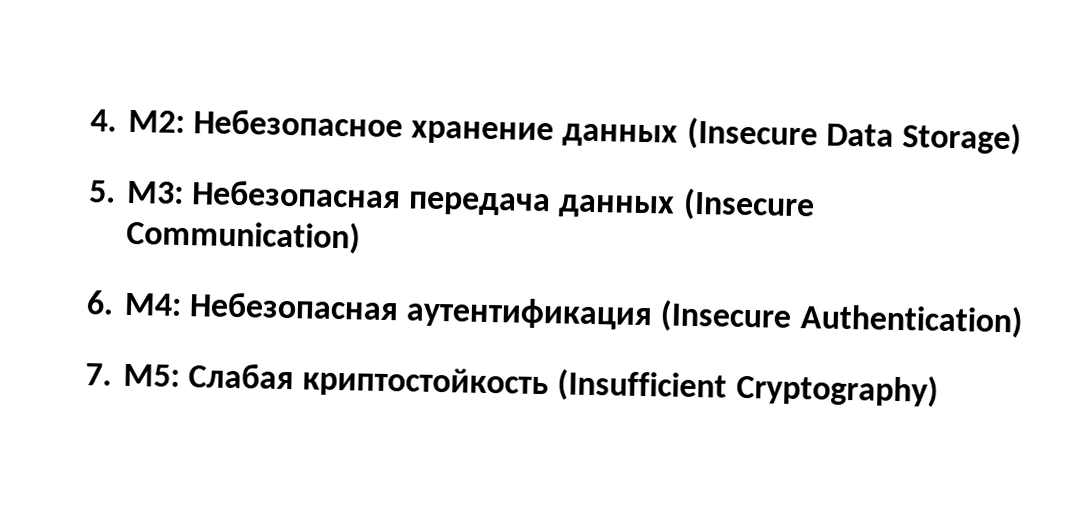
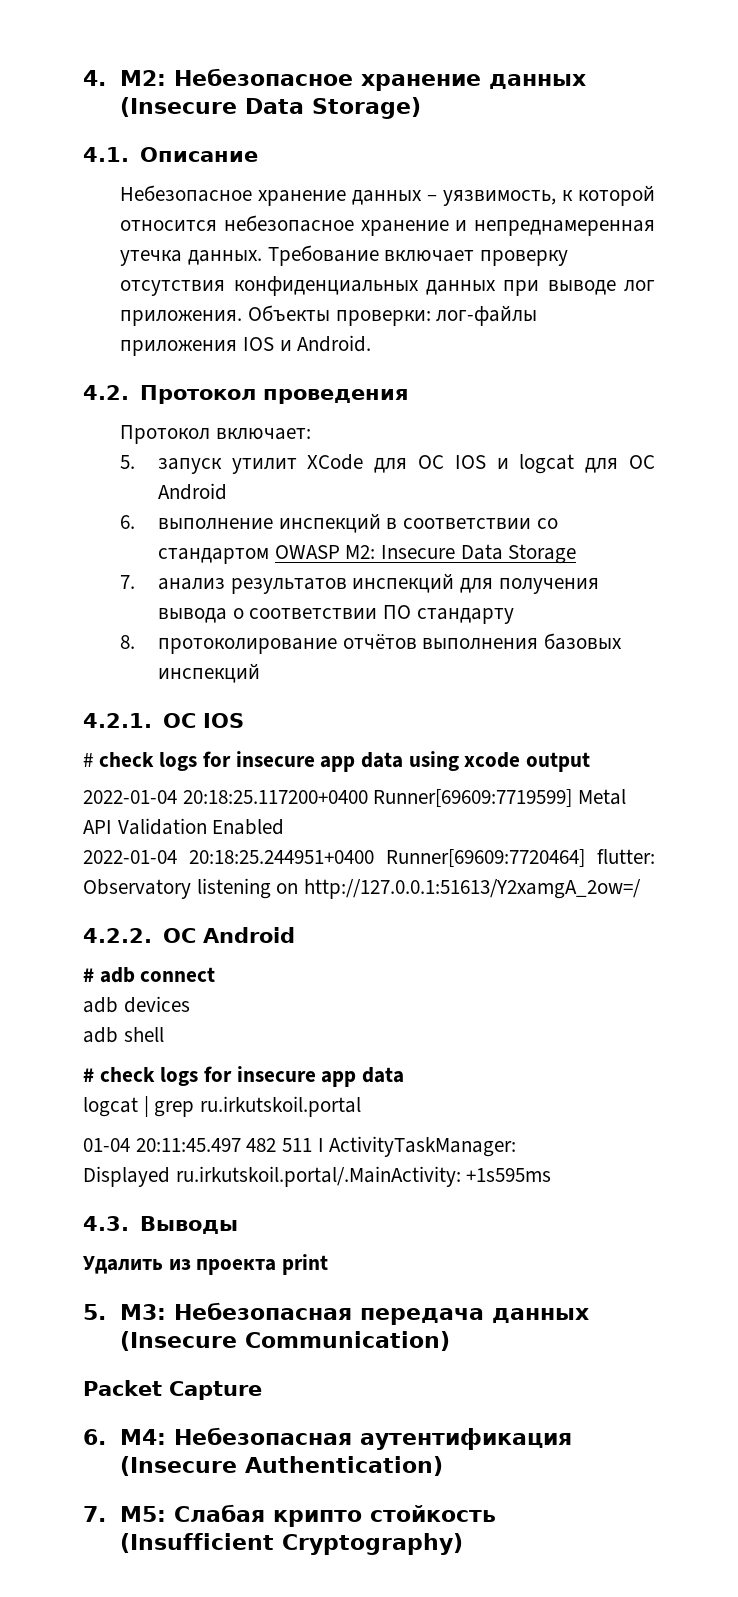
(1022, 138) none -> [83,147,258,162] [120,185,655,206] [120,215,655,236] [120,245,569,266] [120,276,655,296] [120,305,538,326] [120,335,372,356] [83,385,408,404] [120,425,312,444] [120,454,655,474] [157,483,227,500] [120,513,558,533] [157,544,577,564] [120,573,599,594] [157,605,514,624] [120,633,622,654] [157,663,260,683] [83,713,244,728] [83,751,591,772] [83,789,627,807] [83,818,285,835] [83,849,655,867] [83,878,642,899] [83,927,295,943] [83,967,216,983] [83,996,190,1013] [83,1027,164,1043] [83,1066,405,1087] [83,1096,362,1117] [83,1136,517,1157] [83,1166,552,1187] [83,1216,238,1234] [83,1254,329,1275] // 4.1. Описание // Небезопасное хранение данных – уязвимость, к которой относится небезопасное хранение и непреднамеренная утечка данных. Требование включает проверку отсутствия конфиденциальных данных при выводе лог приложения. Объекты проверки: лог-файлы приложения IOS и Android. // 4.2. Протокол проведения // Протокол включает: // 5. запуск утилит XCode для ОС IOS и logcat для ОС Android // 6. выполнение инспекций в соответствии со стандартом OWASP M2: Insecure Data Storage // 7. анализ результатов инспекций для получения вывода о соответствии ПО стандарту // 8. протоколирование отчётов выполнения базовых инспекций // 4.2.1. ОС IOS // # check logs for insecure app data using xcode output // 2022-01-04 20:18:25.117200+0400 Runner[69609:7719599] Metal API Validation Enabled // 2022-01-04 20:18:25.244951+0400 Runner[69609:7720464] flutter: Observatory listening on http://127.0.0.1:51613/Y2xamgA_2ow=/ // 4.2.2. ОС Android // # adb connect // adb devices // adb shell // # check logs for insecure app data // logcat | grep ru.irkutskoil.portal // 01-04 20:11:45.497 482 511 I ActivityTaskManager: // Displayed ru.irkutskoil.portal/.MainActivity: +1s595ms // 4.3. Выводы // Удалить из проекта print
(362, 236) none -> [83,1380,262,1400] // Packet Capture
[302,365,550,400] криптостойкость -> [273,1505,497,1527] крипто стойкость

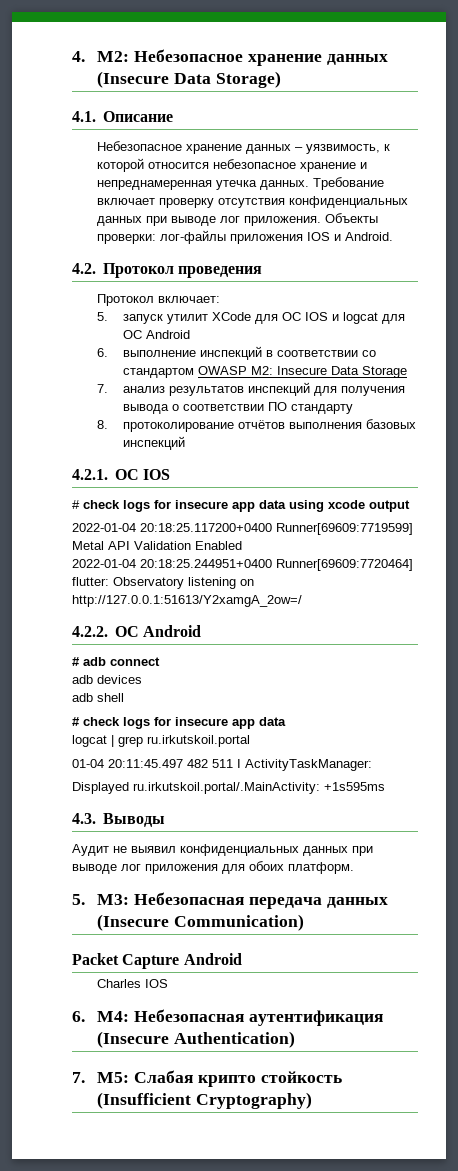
[83,1254,329,1275] Удалить из проекта print -> [72,844,373,856] [72,861,354,874] Аудит не выявил конфиденциальных данных при выводе лог приложения для обоих платформ.
(262, 1390) none -> [183,953,242,965] [97,979,169,988] Android // Charles IOS

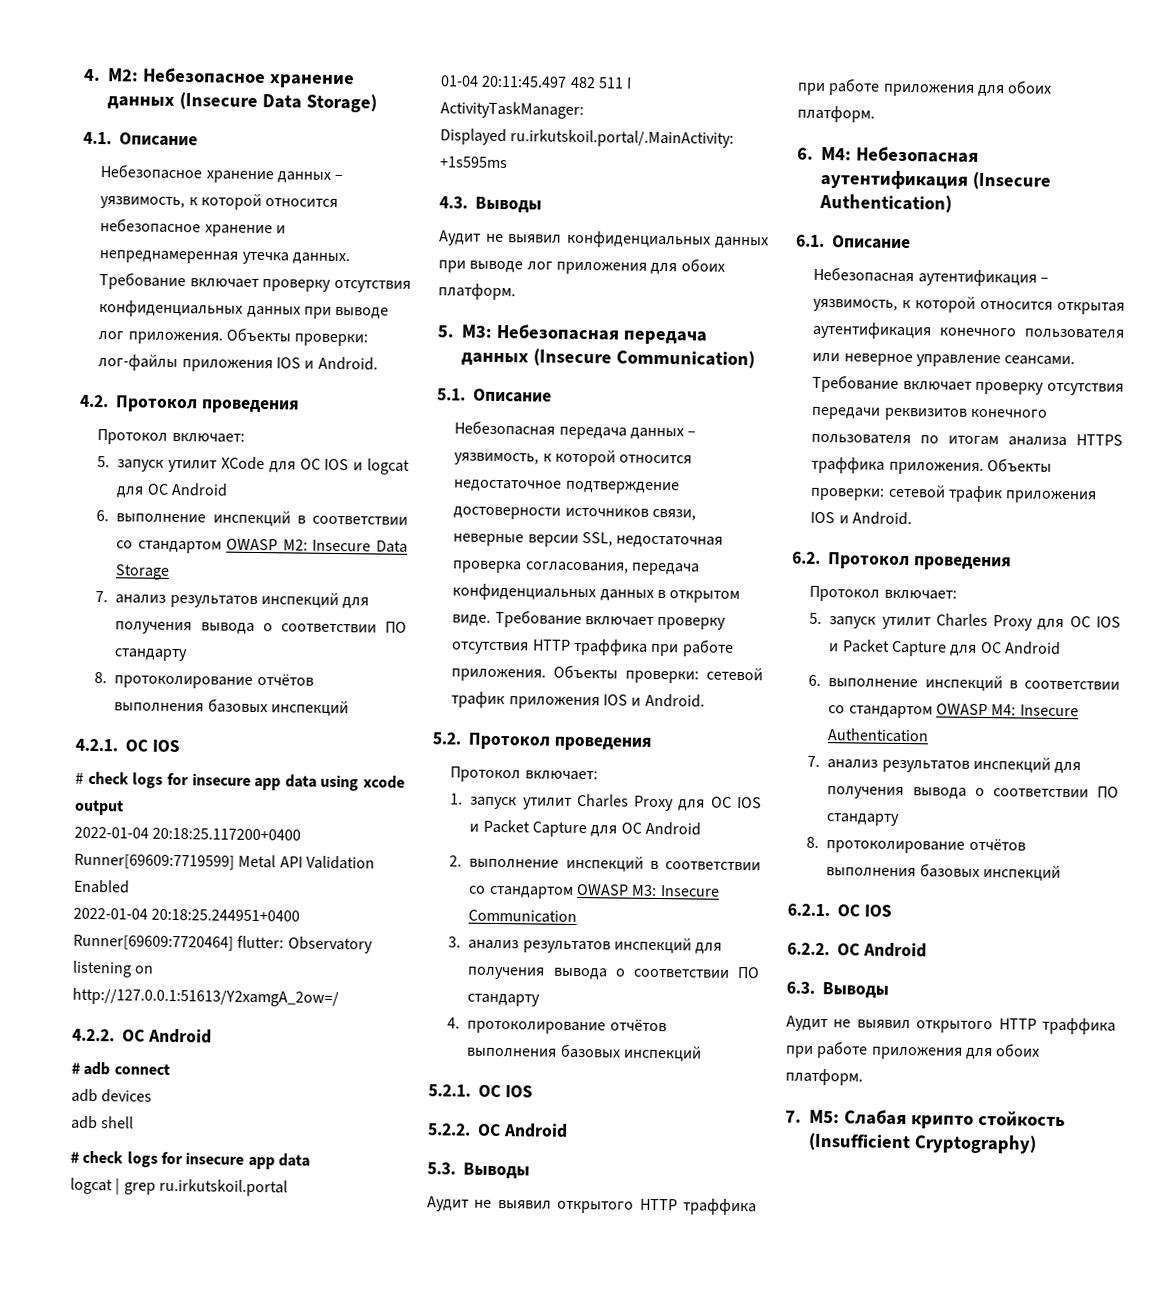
[72,953,242,969] [97,979,169,988] Packet Capture Android // Charles IOS -> [437,388,552,403] [454,420,697,440] [454,449,693,467] [453,479,680,495] [453,506,696,521] [453,532,724,548] [452,560,700,576] [452,583,741,604] [452,609,727,630] [451,638,734,657] [451,664,763,684] [451,691,705,710] [432,732,652,751] [450,766,598,783] [450,793,762,812] [469,819,701,838] [449,855,761,872] [468,883,720,899] [468,909,578,924] [448,936,723,954] [467,966,760,980] [467,993,541,1007] [447,1017,667,1035] [466,1043,702,1062] [428,1084,533,1098] [427,1123,568,1138] [427,1162,530,1180] [427,1196,757,1216] [797,78,1053,97] [797,105,875,123] 5.1. Описание // Небезопасная передача данных – уязвимость, к которой относится недостаточное подтверждение достоверности источников связи, неверные версии SSL, недостаточная проверка согласования, передача конфиденциальных данных в открытом виде. Требование включает проверку отсутствия HTTP траффика при работе приложения. Объекты проверки: сетевой трафик приложения IOS и Android. // 5.2. Протокол проведения // Протокол включает: // 1. запуск утилит Charles Proxy для ОС IOS и Packet Capture для ОС Android // 2. выполнение инспекций в соответствии со стандартом OWASP M3: Insecure Communication // 3. анализ результатов инспекций для получения вывода о соответствии ПО стандарту // 4. протоколирование отчётов выполнения базовых инспекций // 5.2.1. ОС IOS // 5.2.2. ОС Android // 5.3. Выводы // Аудит не выявил открытого HTTP траффика при работе приложения для обоих платформ.
(296, 1039) none -> [796,234,911,250] [813,266,1049,287] [813,296,1125,315] [812,321,1125,340] [812,352,1076,368] [812,374,1124,396] [811,406,1048,421] [811,433,1123,447] [811,456,1052,476] [810,484,1098,504] [810,511,912,526] [792,551,1012,571] [809,585,957,602] [809,612,1121,631] [829,639,1061,657] [808,674,1120,692] [828,703,1079,719] [827,728,930,743] [807,755,1082,774] [827,786,1119,800] [826,813,901,826] [806,836,1026,854] [826,863,1061,881] [787,903,892,917] [787,942,927,958] [786,981,889,999] [786,1015,1116,1035] [785,1040,1041,1060] [785,1068,863,1086] // 6.1. Описание // Небезопасная аутентификация – уязвимость, к которой относится открытая аутентификация конечного пользователя или неверное управление сеансами. Требование включает проверку отсутствия передачи реквизитов конечного пользователя по итогам анализа HTTPS траффика приложения. Объекты проверки: сетевой трафик приложения IOS и Android. // 6.2. Протокол проведения // Протокол включает: // 5. запуск утилит Charles Proxy для ОС IOS и Packet Capture для ОС Android // 6. выполнение инспекций в соответствии со стандартом OWASP M4: Insecure Authentication // 7. анализ результатов инспекций для получения вывода о соответствии ПО стандарту // 8. протоколирование отчётов выполнения базовых инспекций // 6.2.1. ОС IOS // 6.2.2. ОС Android // 6.3. Выводы // Аудит не выявил открытого HTTP траффика при работе приложения для обоих платформ.

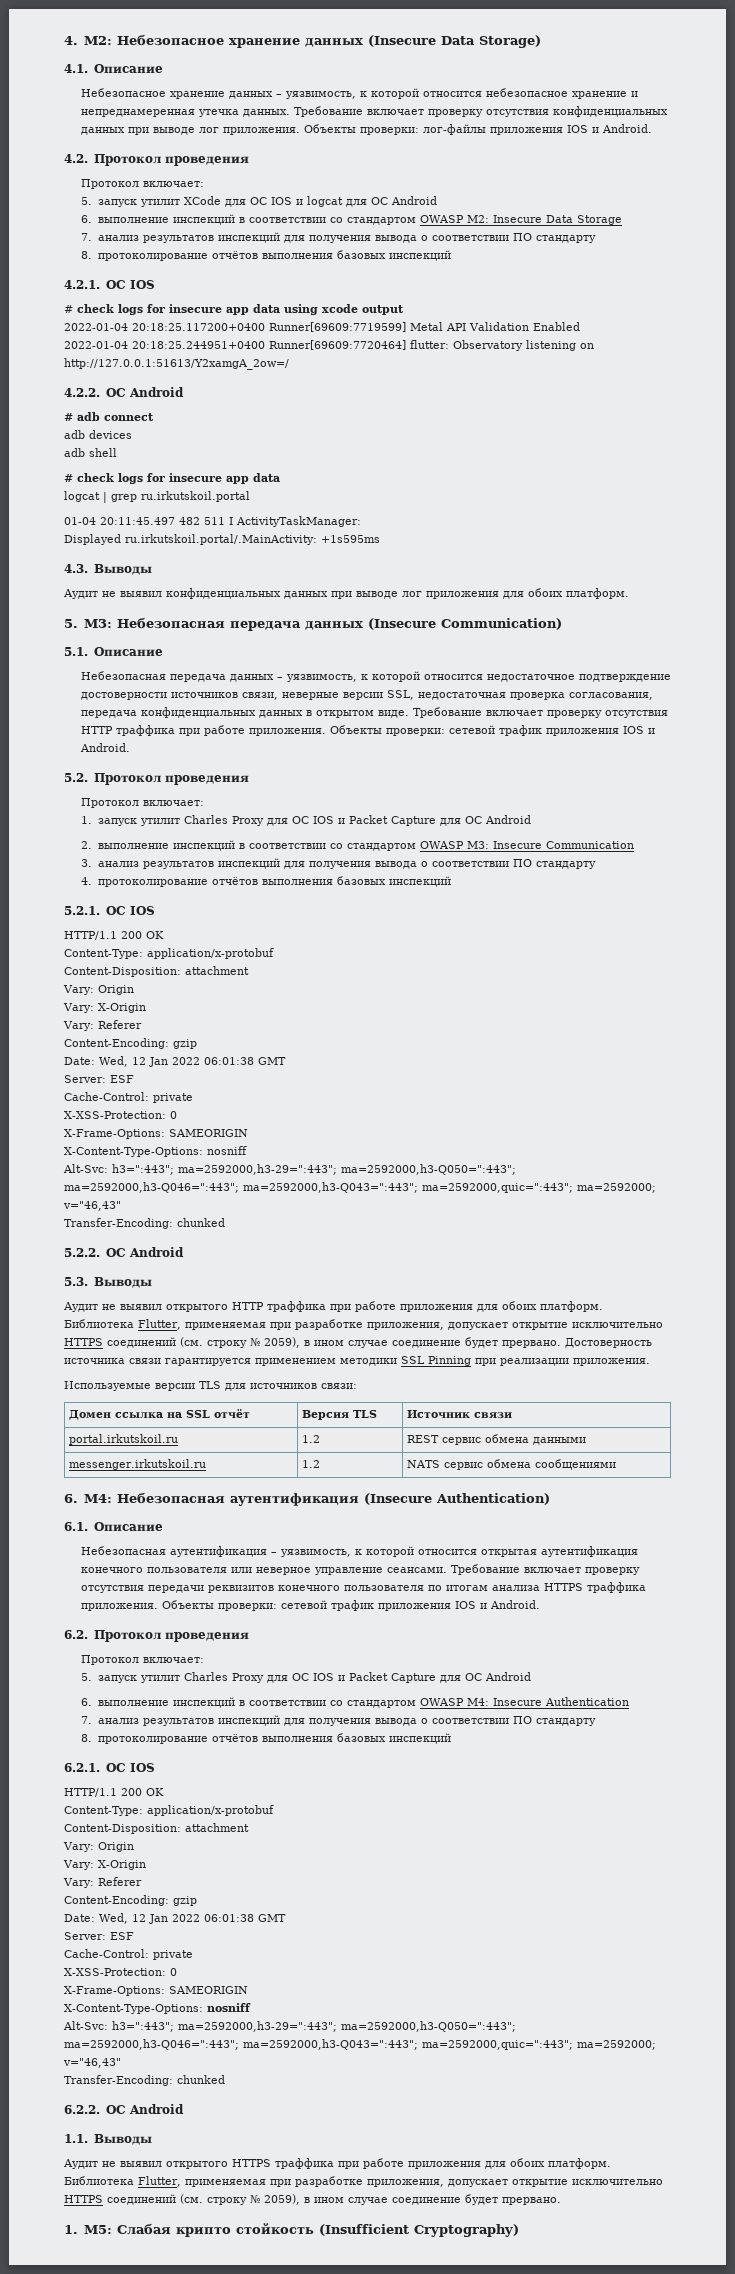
(533, 1091) none -> [64,931,164,940] [64,948,274,959] [64,966,249,977] [63,985,134,995] [63,1003,146,1013] [63,1020,142,1031] [64,1038,197,1049] [64,1056,286,1067] [64,1075,134,1083] [64,1092,193,1103] [64,1111,177,1119] [64,1129,248,1139] [64,1146,247,1157] [63,1164,516,1175] [64,1182,656,1193] [63,1201,121,1211] [64,1218,225,1229] // HTTP/1.1 200 OK // Content-Type: application/x-protobuf // Content-Disposition: attachment // Vary: Origin // Vary: X-Origin // Vary: Referer // Content-Encoding: gzip // Date: Wed, 12 Jan 2022 06:01:38 GMT // Server: ESF // Cache-Control: private // X-XSS-Protection: 0 // X-Frame-Options: SAMEORIGIN // X-Content-Type-Options: nosniff // Alt-Svc: h3=":443"; ma=2592000,h3-29=":443"; ma=2592000,h3-Q050=":443"; ma=2592000,h3-Q046=":443"; ma=2592000,h3-Q043=":443"; ma=2592000,quic=":443"; ma=2592000; v="46,43" // Transfer-Encoding: chunked
(875, 114) none -> [64,1319,663,1330] [64,1337,652,1348] [64,1356,650,1366] [64,1381,357,1391] [69,1409,251,1420] [302,1410,378,1420] [407,1410,513,1419] [69,1434,179,1445] [302,1435,321,1443] [407,1434,587,1445] [69,1459,207,1470] [302,1460,321,1468] [407,1459,617,1470] Библиотека Flutter, применяемая при разработке приложения, допускает открытие исключительно HTTPS соединений (см. строку № 2059), в ином случае соединение будет прервано. Достоверность источника связи гарантируется применением методики SSL Pinning при реализации приложения. // Используемые версии TLS для источников связи: // Домен ссылка на SSL отчёт | Версия TLS | Источник связи // portal.irkutskoil.ru | 1.2 | REST сервис обмена данными // messenger.irkutskoil.ru | 1.2 | NATS сервис обмена сообщениями
(892, 910) none -> [64,1788,164,1797] [64,1805,274,1816] [64,1823,249,1834] [63,1842,134,1852] [63,1860,146,1870] [63,1877,142,1888] [64,1895,197,1906] [64,1913,286,1924] [64,1932,134,1940] [64,1949,193,1960] [64,1968,177,1976] [64,1986,248,1996] [64,2003,251,2014] [63,2021,516,2032] [64,2039,656,2050] [63,2058,121,2068] [64,2075,225,2086] // HTTP/1.1 200 OK // Content-Type: application/x-protobuf // Content-Disposition: attachment // Vary: Origin // Vary: X-Origin // Vary: Referer // Content-Encoding: gzip // Date: Wed, 12 Jan 2022 06:01:38 GMT // Server: ESF // Cache-Control: private // X-XSS-Protection: 0 // X-Frame-Options: SAMEORIGIN // X-Content-Type-Options: nosniff // Alt-Svc: h3=":443"; ma=2592000,h3-29=":443"; ma=2592000,h3-Q050=":443"; ma=2592000,h3-Q046=":443"; ma=2592000,h3-Q043=":443"; ma=2592000,quic=":443"; ma=2592000; v="46,43" // Transfer-Encoding: chunked
[786,981,889,999] [786,1015,1116,1035] [785,1040,1041,1060] [785,1068,863,1086] [785,1110,802,1123] 6.3. Выводы // Аудит не выявил открытого HTTP траффика при работе приложения для обоих платформ. // 7. -> [64,2134,152,2145] [64,2158,611,2169] [64,2176,663,2187] [64,2194,561,2205] [64,2225,78,2234] 1.1. Выводы // Аудит не выявил открытого HTTPS траффика при работе приложения для обоих платформ. Библиотека Flutter, применяемая при разработке приложения, допускает открытие исключительно HTTPS соединений (см. строку № 2059), в ином случае соединение будет прервано. // 1.

